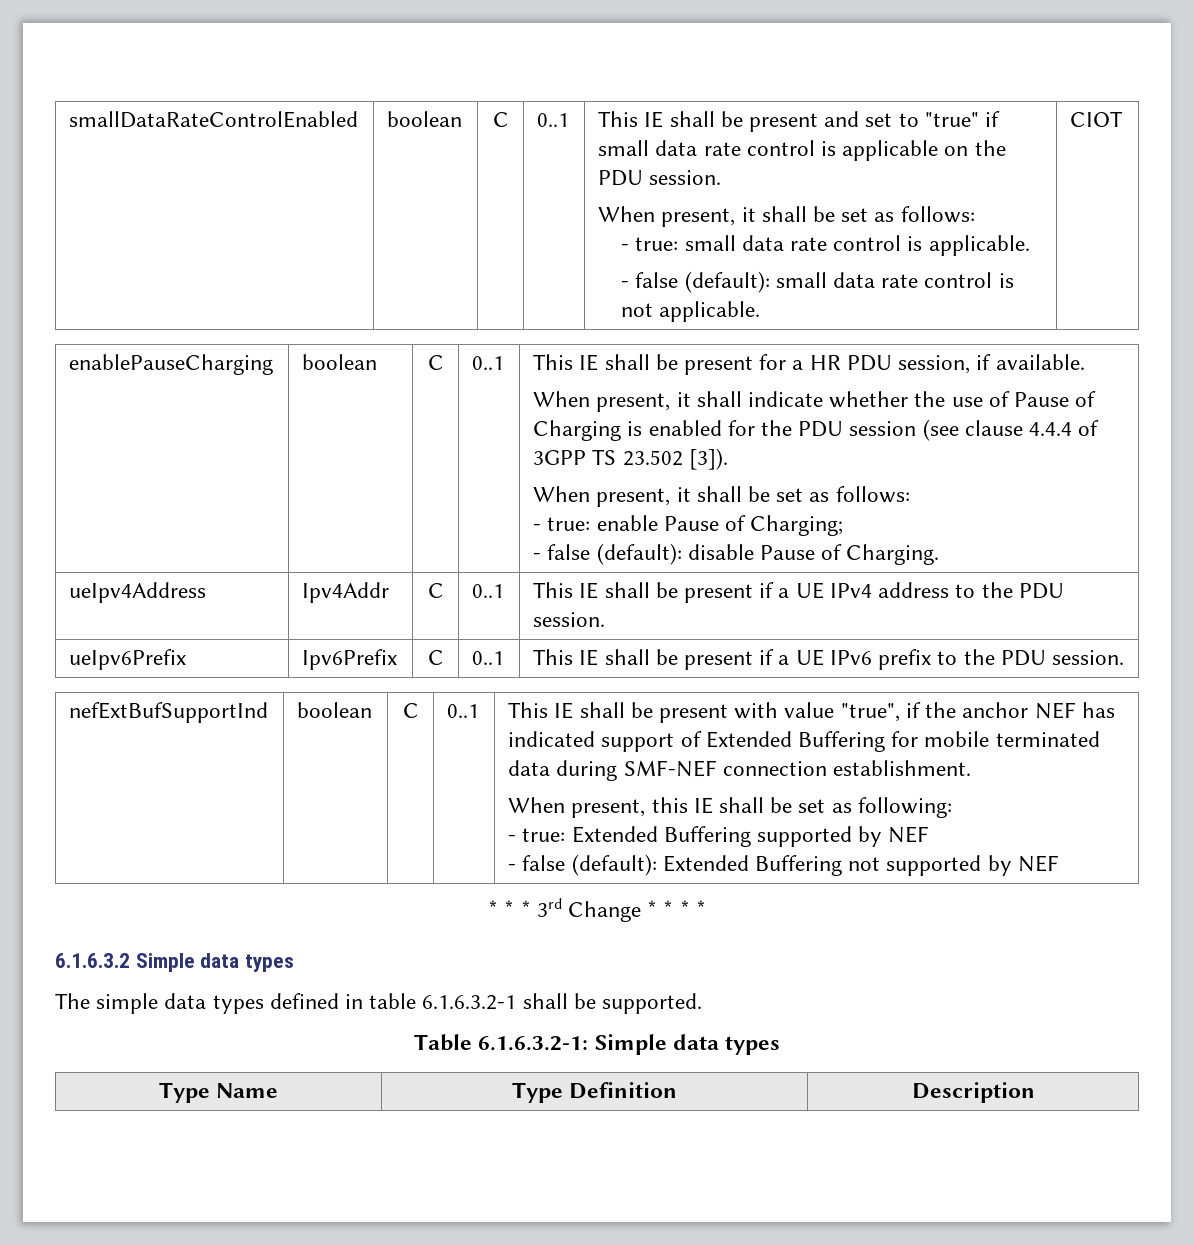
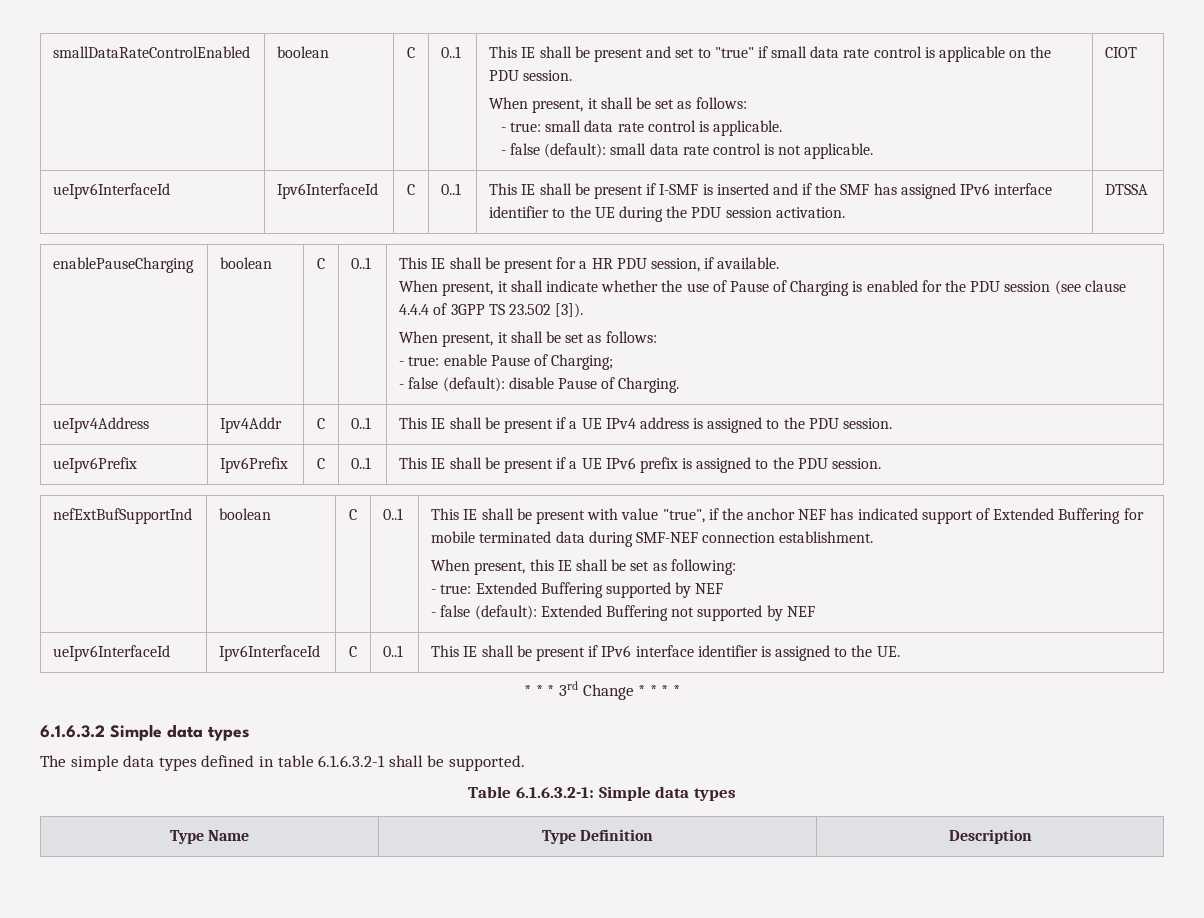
(1124, 119) none -> [53,183,171,199] [277,183,379,199] [407,184,415,195] [441,183,462,195] [489,183,1053,199] [489,206,845,222] [1105,184,1149,195] // ueIpv6InterfaceId | Ipv6InterfaceId | C | 0..1 | This IE shall be present if I-SMF is inserted and if the SMF has assigned IPv6 interface identifier to the UE during the PDU session activation. | DTSSA
(950, 590) none -> [693,417,763,433] is assigned
(932, 659) none -> [682,457,752,473] is assigned
(1059, 863) none -> [53,645,171,661] [219,645,321,661] [349,646,357,657] [383,645,404,657] [431,645,900,661] // ueIpv6InterfaceId | Ipv6InterfaceId | C | 0..1 | This IE shall be present if IPv6 interface identifier is assigned to the UE.

